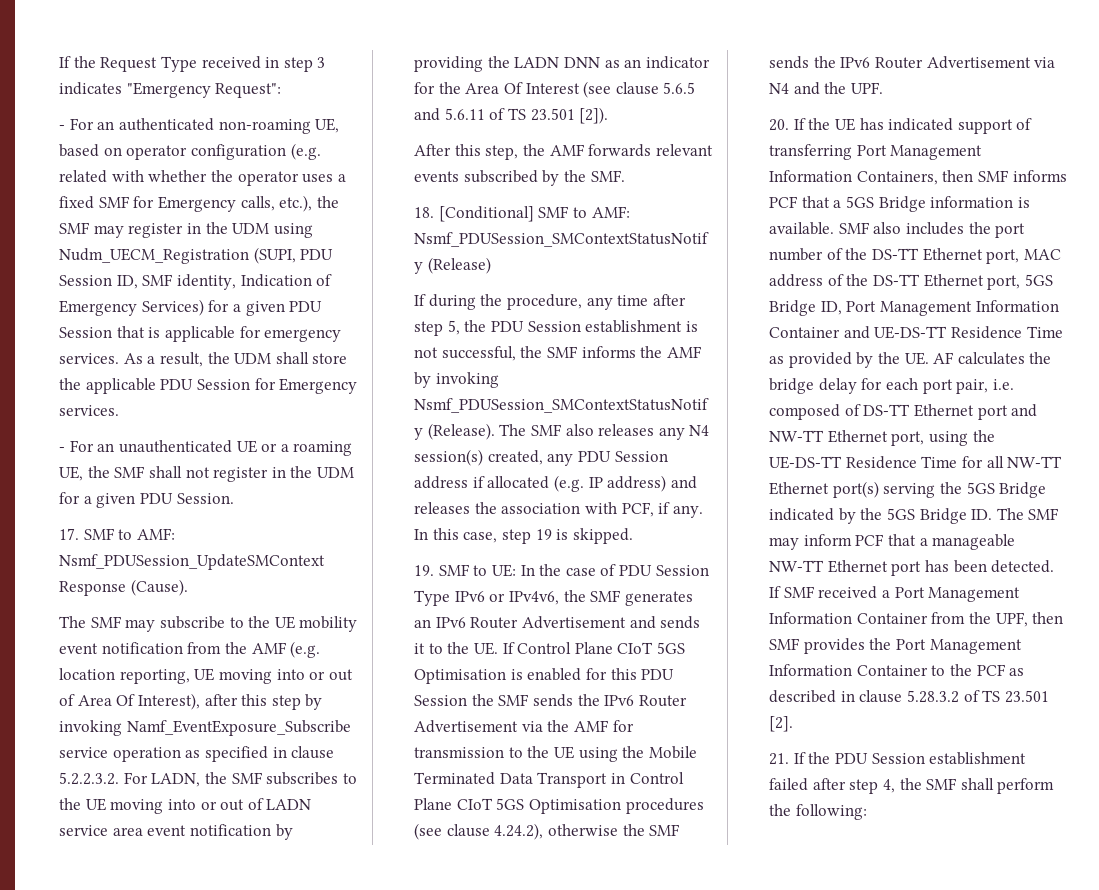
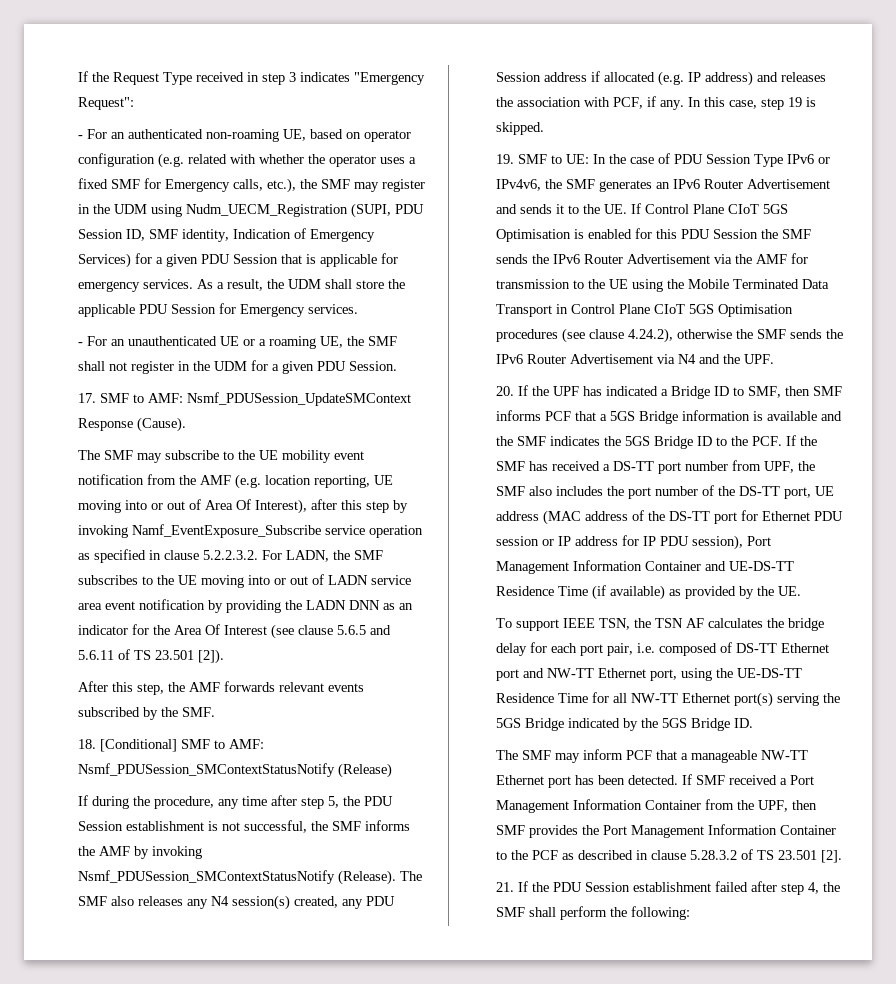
[834,118,855,131] UE -> [552,386,579,396] UPF
[957,118,1033,134] [769,144,983,160] [769,170,938,185] support of transferring Port Management Information Containers, -> [660,386,781,399] a Bridge ID to SMF,
[769,222,835,235] available. -> [766,411,842,421] [495,435,817,449] [495,460,815,474] available and the SMF indicates the 5GS Bridge ID to the PCF. If the SMF has received a DS-TT port number from UPF, the
[922,248,1061,264] [769,274,1053,290] [769,300,842,316] Ethernet port, MAC address of the DS-TT Ethernet port, 5GS Bridge ID, -> [783,486,834,499] [495,510,843,525] [495,535,743,550] port, UE address (MAC address of the DS-TT port for Ethernet PDU session or IP address for IP PDU session),
(1063, 332) none -> [591,585,665,600] (if available)
(929, 358) none -> [495,618,683,631] // To support IEEE TSN, the TSN
(993, 514) none -> (753, 723) //

